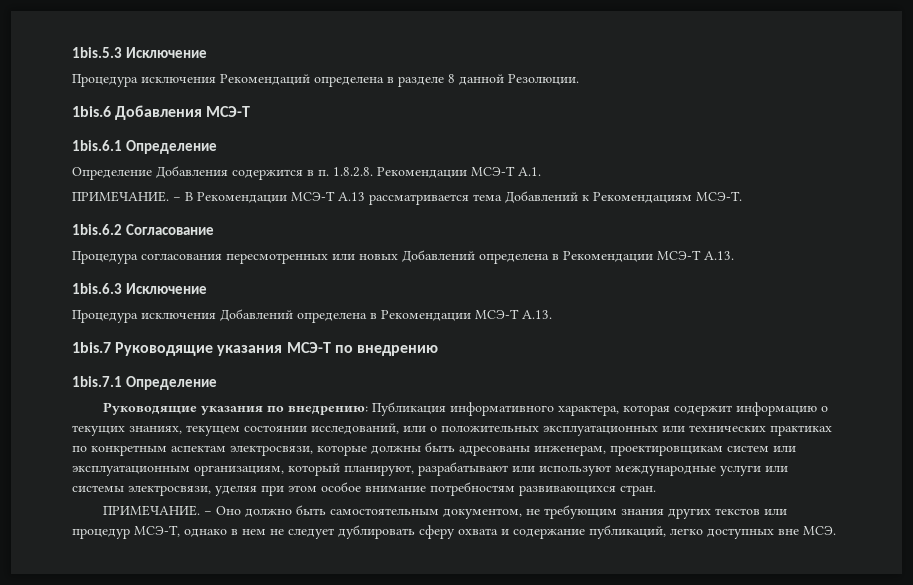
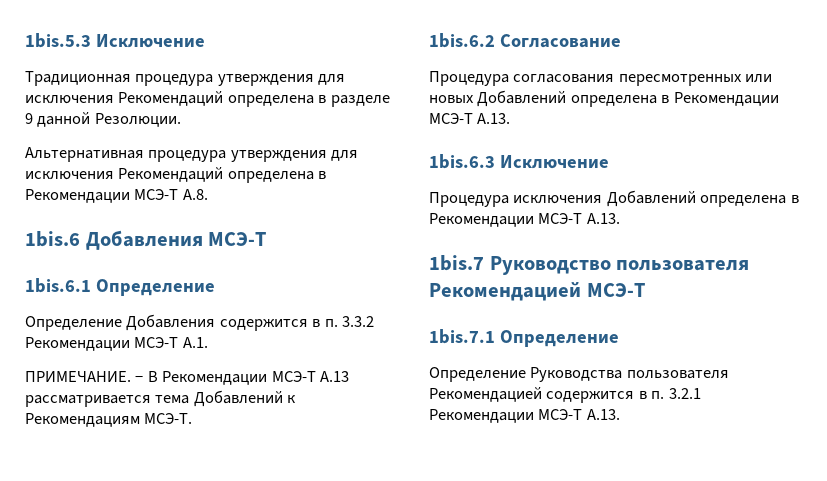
[72,74,138,87] Процедура -> [25,71,346,86] Традиционная процедура утверждения для
[448,74,455,83] 8 -> [25,113,33,124] 9
(579, 79) none -> [25,147,359,162] [25,167,327,183] [25,189,208,203] // Альтернативная процедура утверждения для исключения Рекомендаций определена в Рекомендации МСЭ-T A.8.
[333,167,373,177] 1.8.2.8. -> [342,316,375,327] 3.3.2
[115,342,438,356] Руководящие указания МСЭ-Т по внедрению -> [489,256,750,275] [429,282,645,301] Руководство пользователя Рекомендацией МСЭ-Т
[103,402,829,416] [72,423,832,436] [72,442,796,456] [72,462,788,476] [72,482,656,496] [103,505,788,519] [72,525,836,539] Руководящие указания по внедрению: Публикация информативного характера, которая содержит информацию о текущих знаниях, текущем состоянии исследований, или о положительных эксплуатационных или технических практиках по конкретным аспектам электросвязи, которые должны быть адресованы инженерам, проектировщикам систем или эксплуатационным организациям, который планируют, разрабатывают или используют международные услуги или системы электросвязи, уделяя при этом особое внимание потребностям развивающихся стран. // ПРИМЕЧАНИЕ. − Оно должно быть самостоятельным документом, не требующим знания других текстов или процедур МСЭ-Т, однако в нем не следует дублировать сферу охвата и содержание публикаций, легко доступных вне МСЭ. -> [429,367,729,382] [429,387,701,403] [429,409,620,423] Определение Руководства пользователя Рекомендацией содержится в п. 3.2.1 Рекомендации МСЭ-Т A.13.

